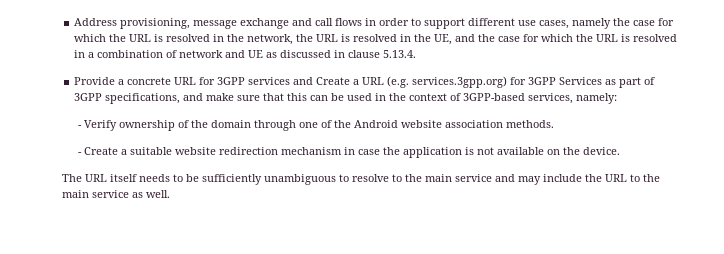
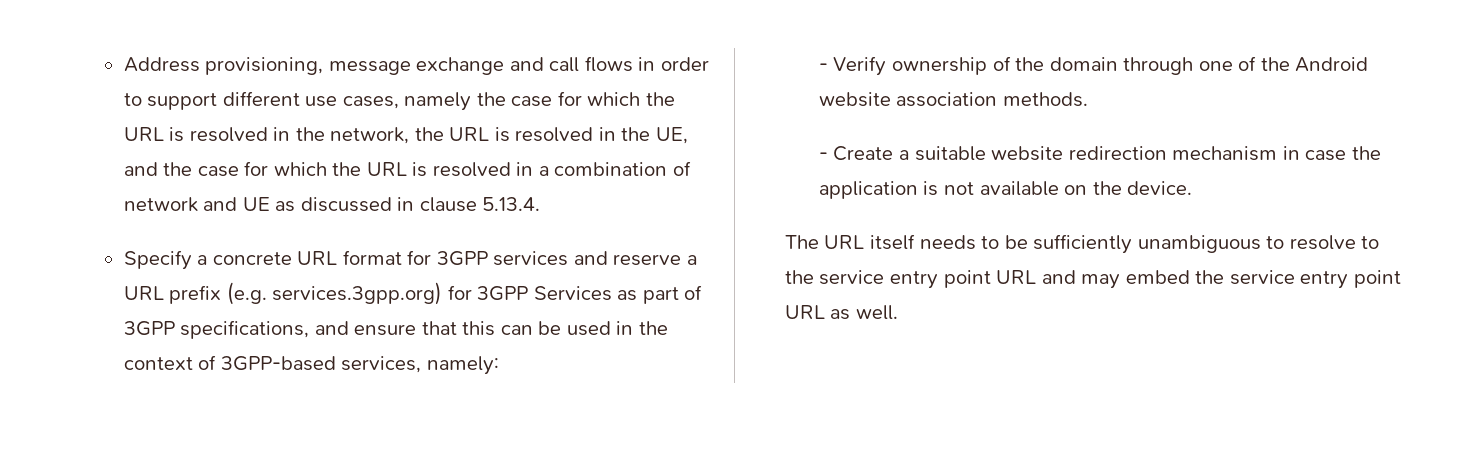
[73,77,115,85] Provide -> [123,250,192,270] Specify
(196, 81) none -> [342,250,402,265] format
[315,77,350,85] Create -> [613,254,682,266] reserve
(384, 81) none -> [169,285,222,304] prefix
[205,93,260,101] make sure -> [354,324,417,336] ensure
[424,174,660,185] [61,190,129,198] main service and may include the URL to the main service -> [819,270,1401,289] [784,305,825,319] service entry point URL and may embed the service entry point URL

